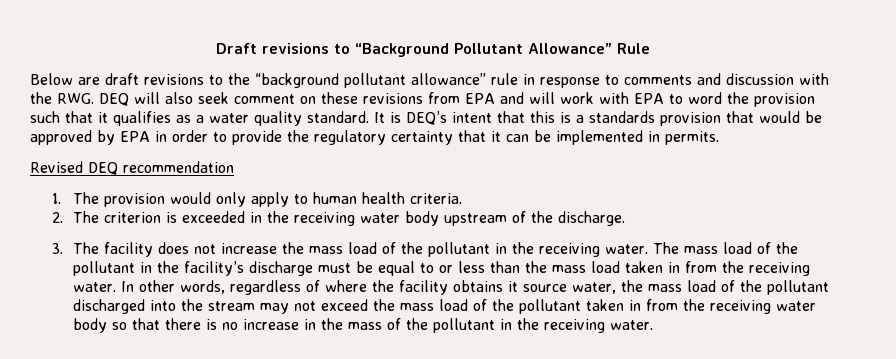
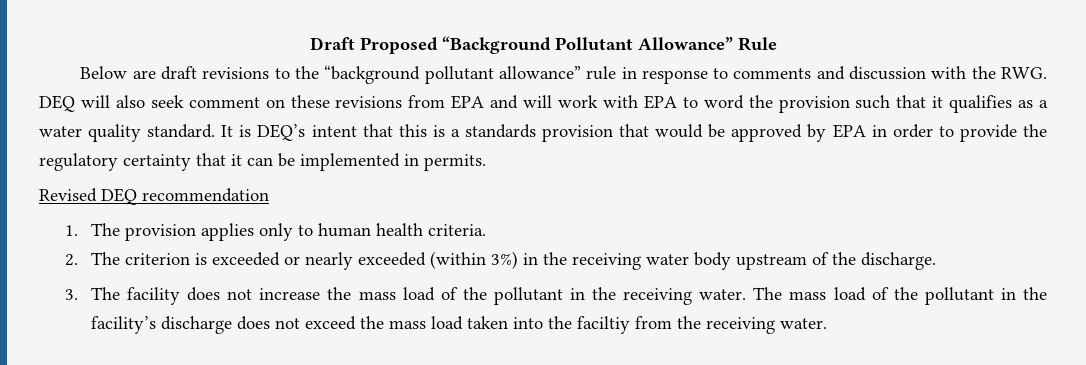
[262,43,350,54] revisions to -> [359,37,438,54] Proposed
[170,192,290,207] would only apply -> [201,223,294,241] applies only
(246, 217) none -> [284,251,519,270] or nearly exceeded (within 3%)
[318,261,811,276] [73,280,830,295] [73,299,290,314] must be equal to or less than the mass load taken in from the receiving water. In other words, regardless of where the facility obtains it source water, the mass load of the pollutant discharged into the stream may -> [237,316,271,330] does
[473,299,817,314] [73,318,513,333] of the pollutant taken in from the receiving water body so that there is no increase in the mass of the pollutant in -> [467,316,673,334] taken into the faciltiy from

